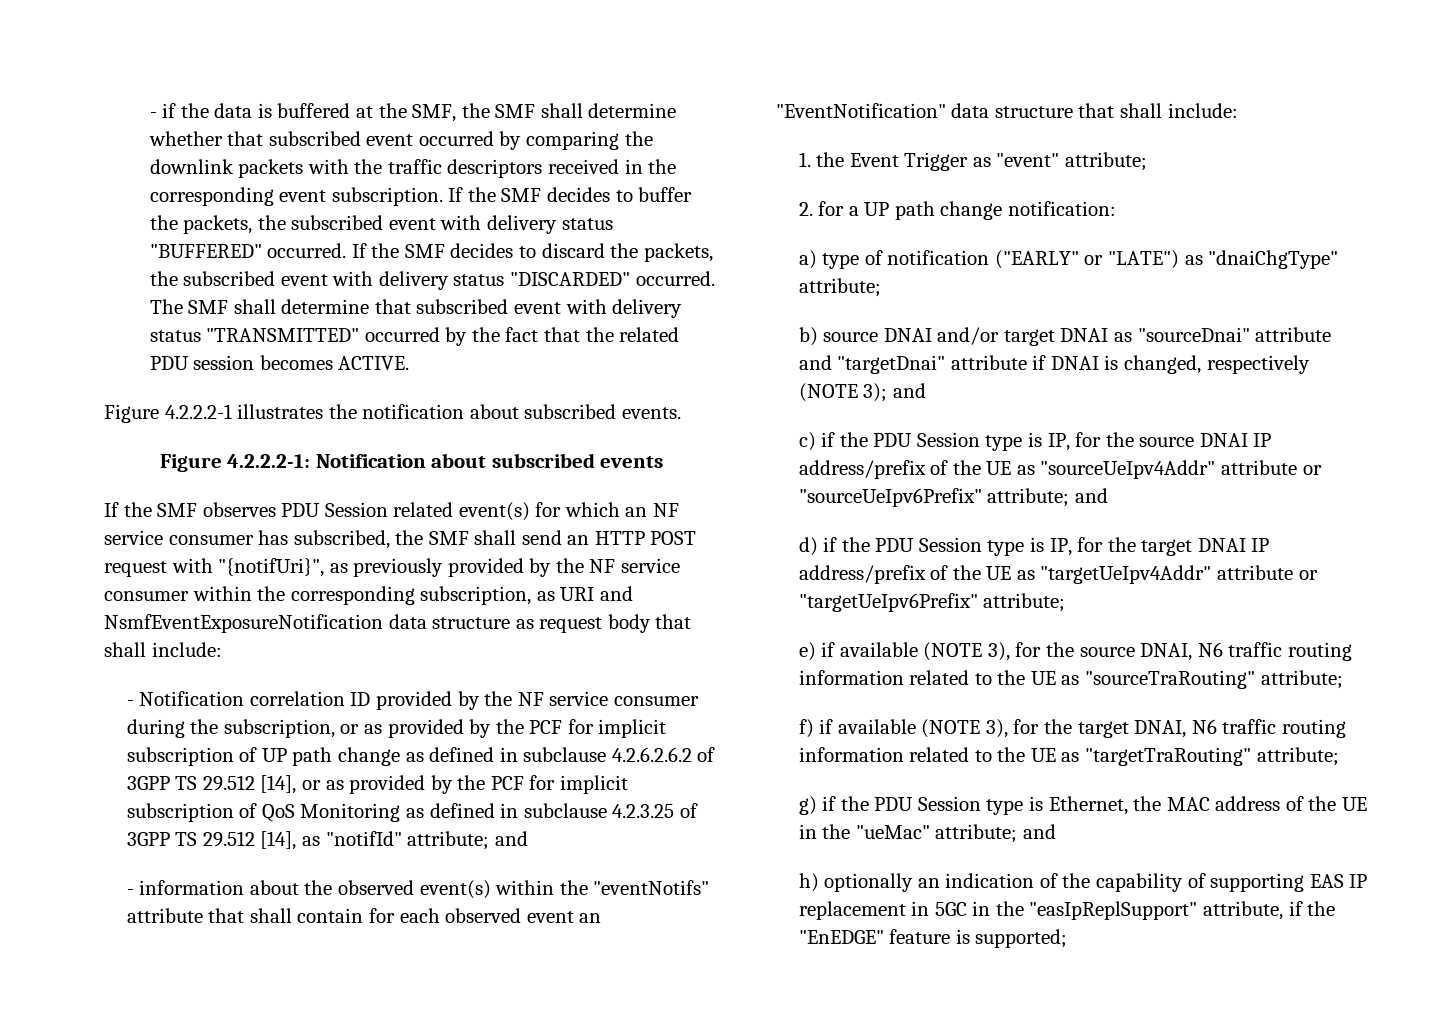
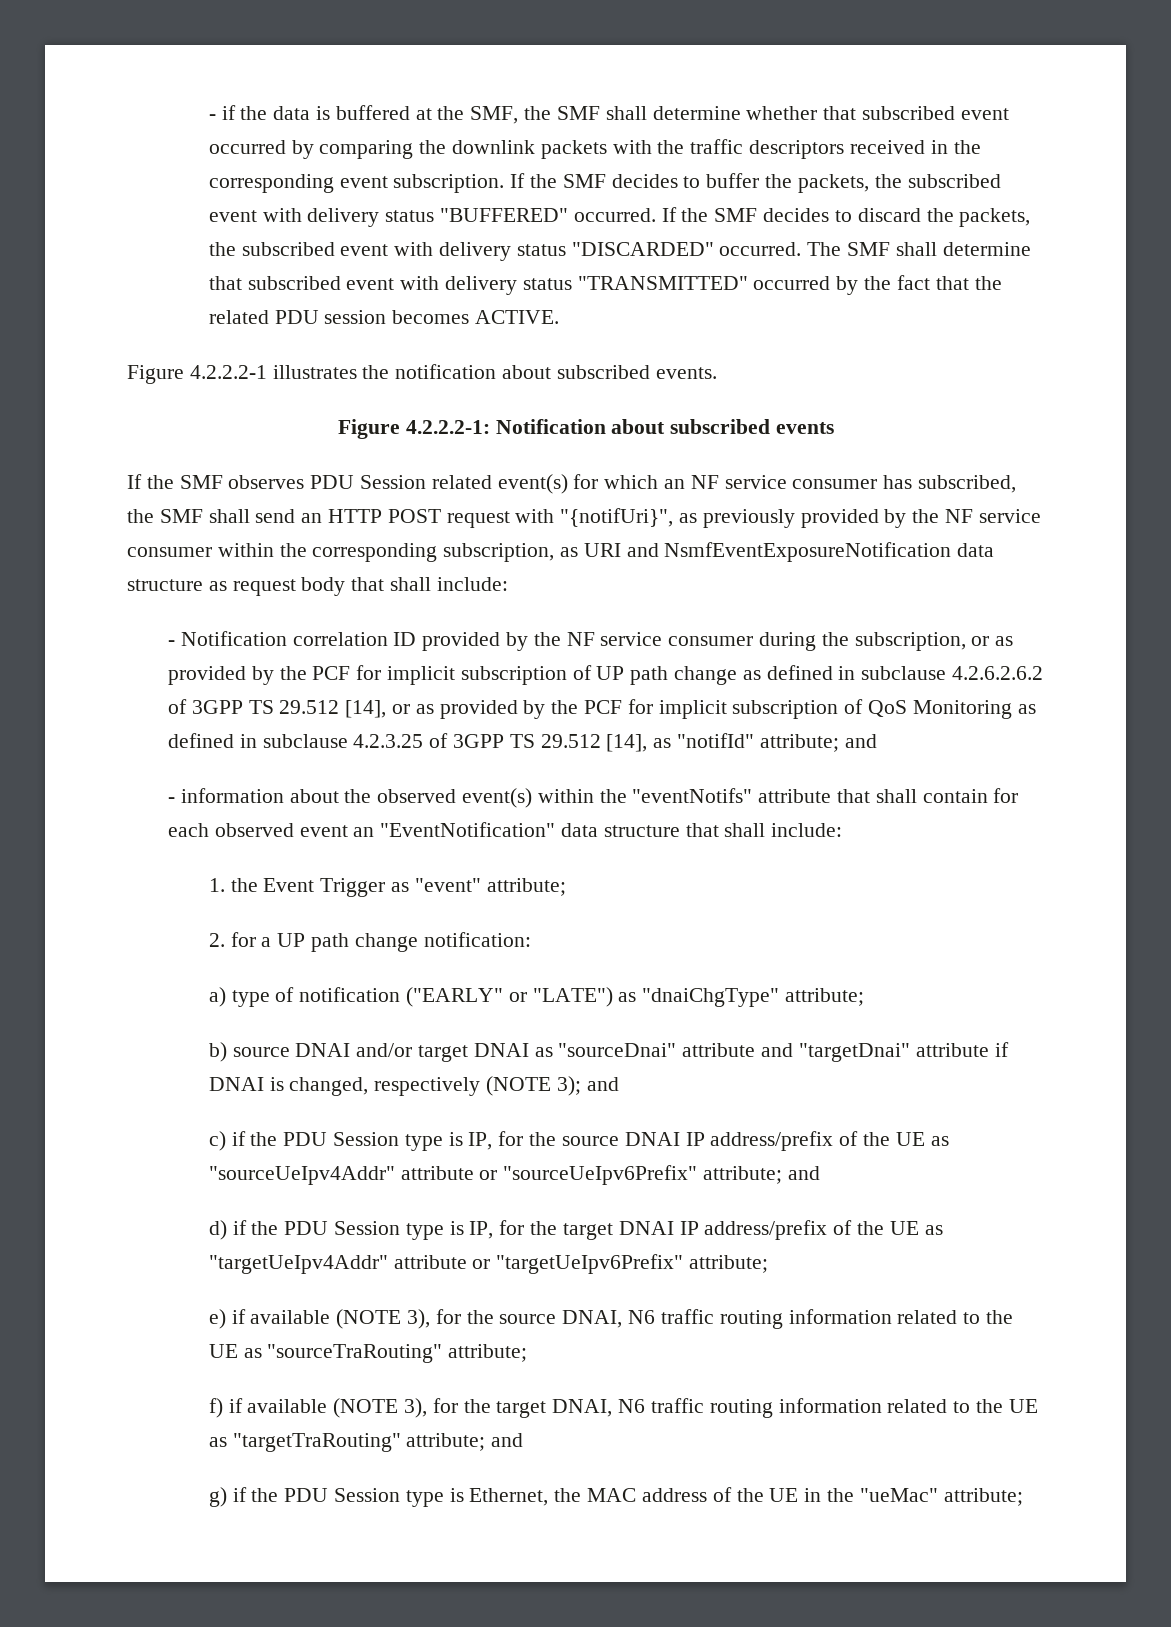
(1339, 756) none -> [491,1433,524,1447] and
[1022,824,1056,839] [798,873,1368,892] [798,901,1336,920] [798,929,1068,948] and // h) optionally an indication of the capability of supporting EAS IP replacement in 5GC in the "easIpReplSupport" attribute, if the "EnEDGE" feature is supported; -> (1023, 1497) none

